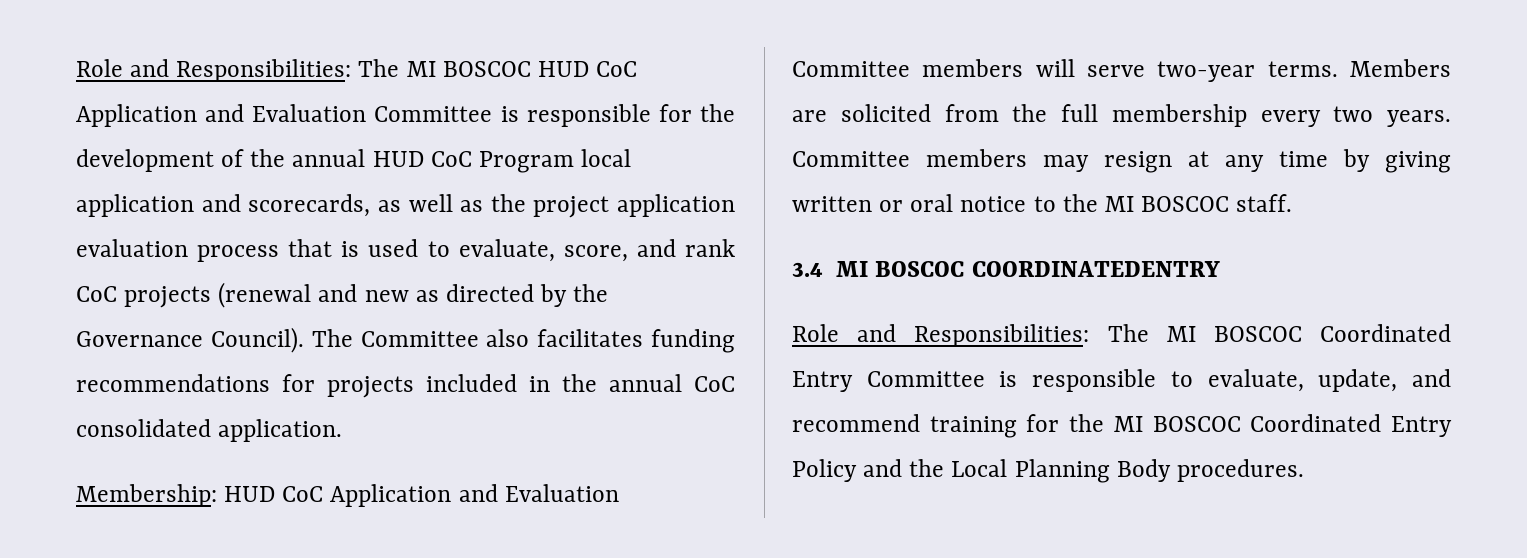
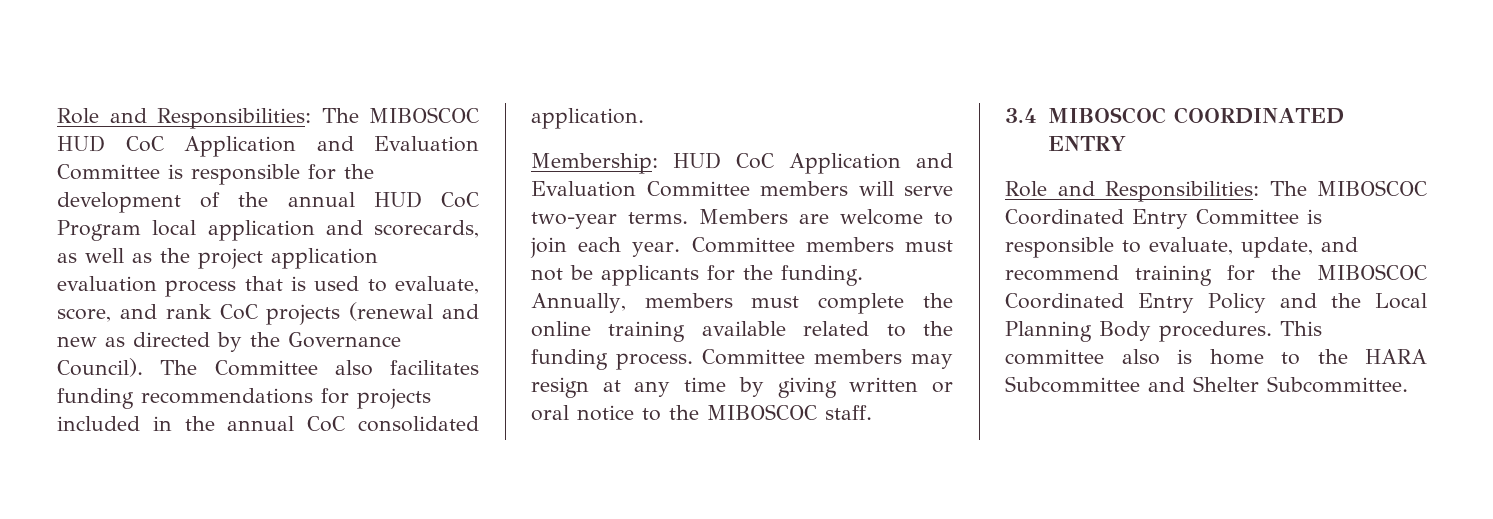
[76,59,531,82] Role and Responsibilities: The MI BOSCOC -> [57,107,479,129] Role and Responsibilities: The MIBOSCOC
[840,104,1451,127] solicited from the full membership every two years. -> [840,209,953,225] [530,237,953,258] [531,265,863,286] [531,293,953,314] [531,321,953,342] [531,349,693,370] welcome to join each year. Committee members must not be applicants for the funding. Annually, members must complete the online training available related to the funding process.
[1104,196,1230,212] MI BOSCOC -> [707,404,817,420] MIBOSCOC
[836,261,1220,277] [792,324,1302,347] MI BOSCOC COORDINATEDENTRY // Role and Responsibilities: The MI BOSCOC -> [1047,107,1344,124] [1047,136,1126,151] [1005,180,1427,202] MIBOSCOC COORDINATED ENTRY // Role and Responsibilities: The MIBOSCOC
[1113,416,1241,432] MI BOSCOC -> [1317,264,1427,280] MIBOSCOC
(1304, 470) none -> [1280,321,1322,336] [1005,349,1427,365] [1005,376,1408,393] This committee also is home to the HARA Subcommittee and Shelter Subcommittee.

